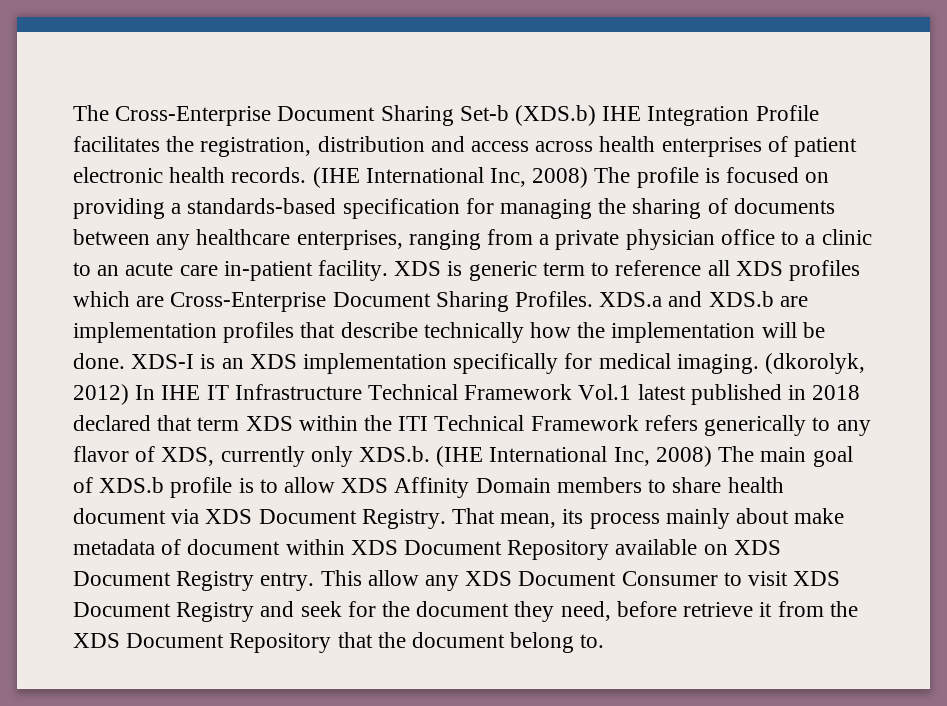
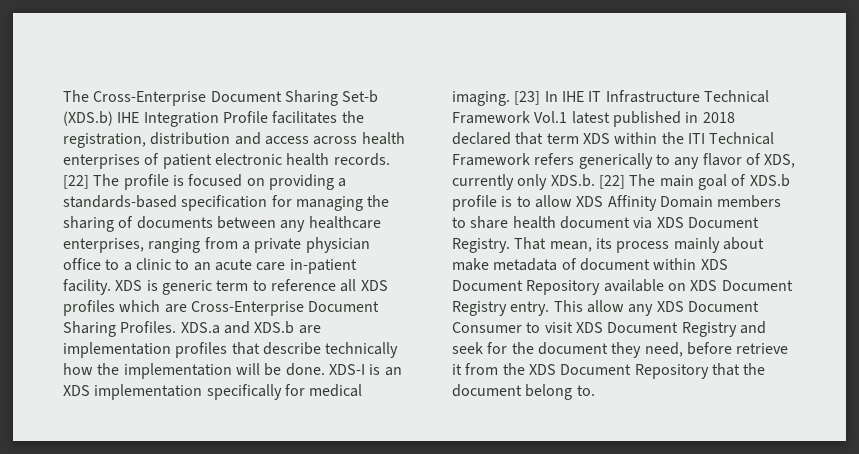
[312,167,589,188] (IHE International Inc, 2008) -> [63,175,89,189] [22]
[765,353,866,374] [73,384,129,405] (dkorolyk, 2012) -> [514,91,541,105] [23]
[436,446,712,467] (IHE International Inc, 2008) -> [598,175,625,189] [22]

